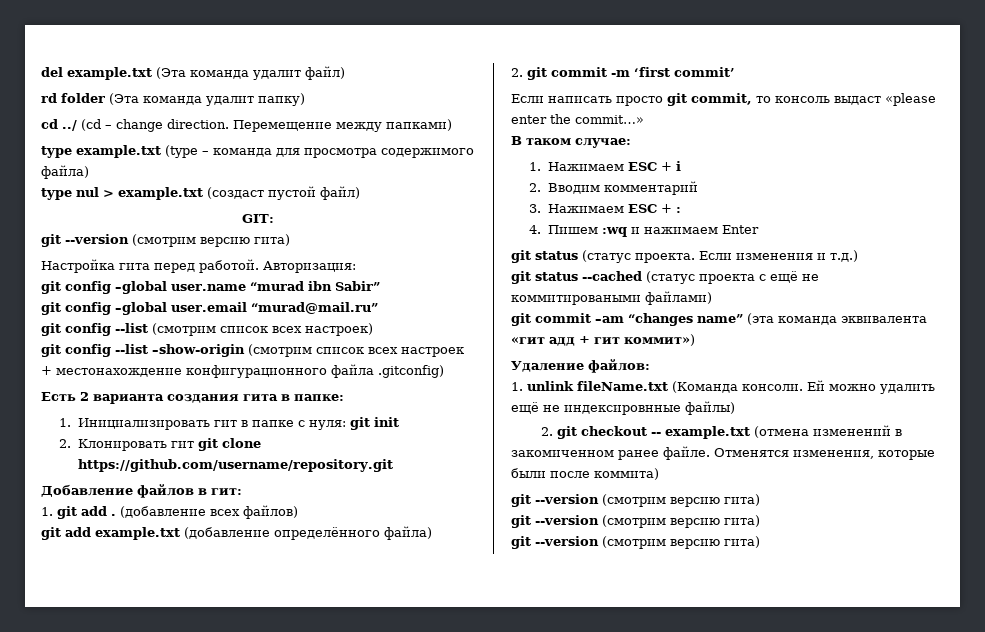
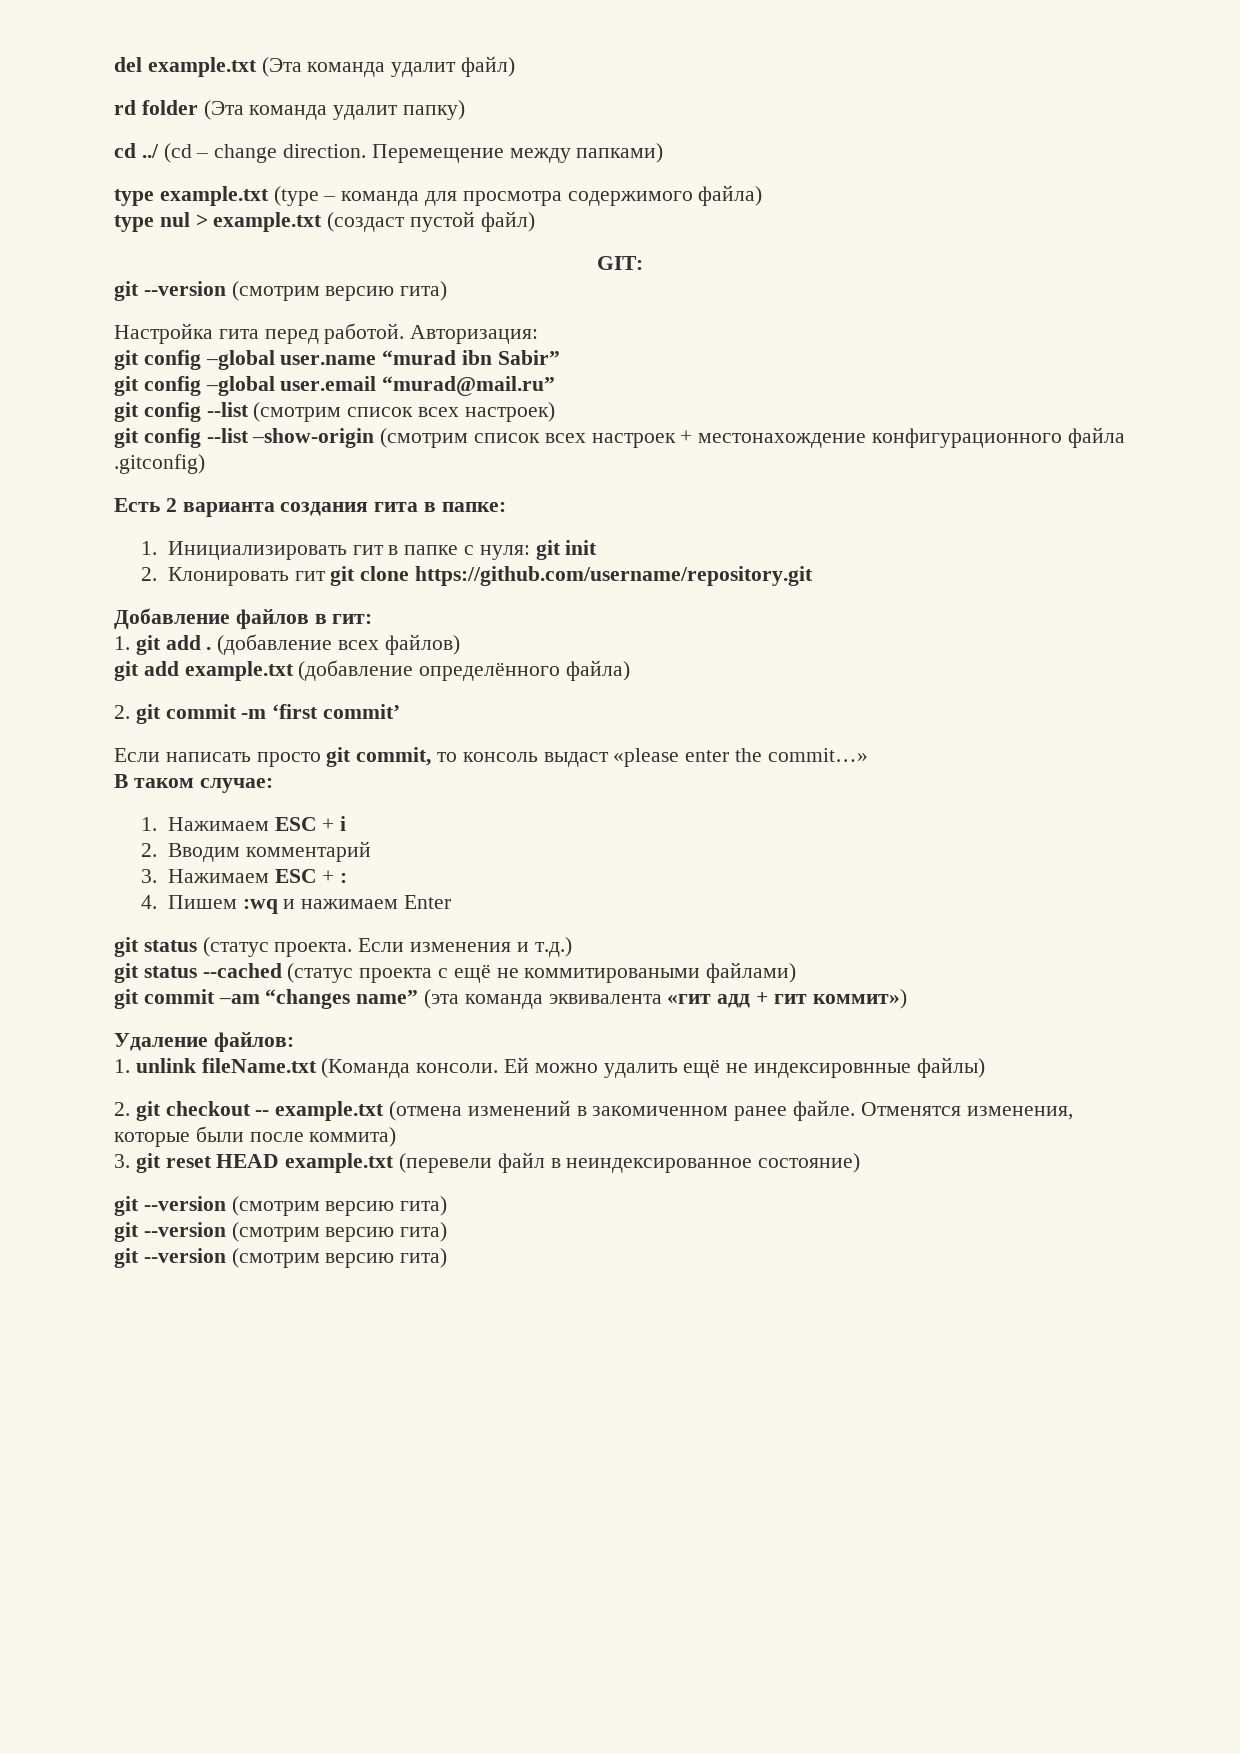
(659, 474) none -> [114,1152,861,1173] // 3. git reset HEAD example.txt (перевели файл в неиндексированное состояние)

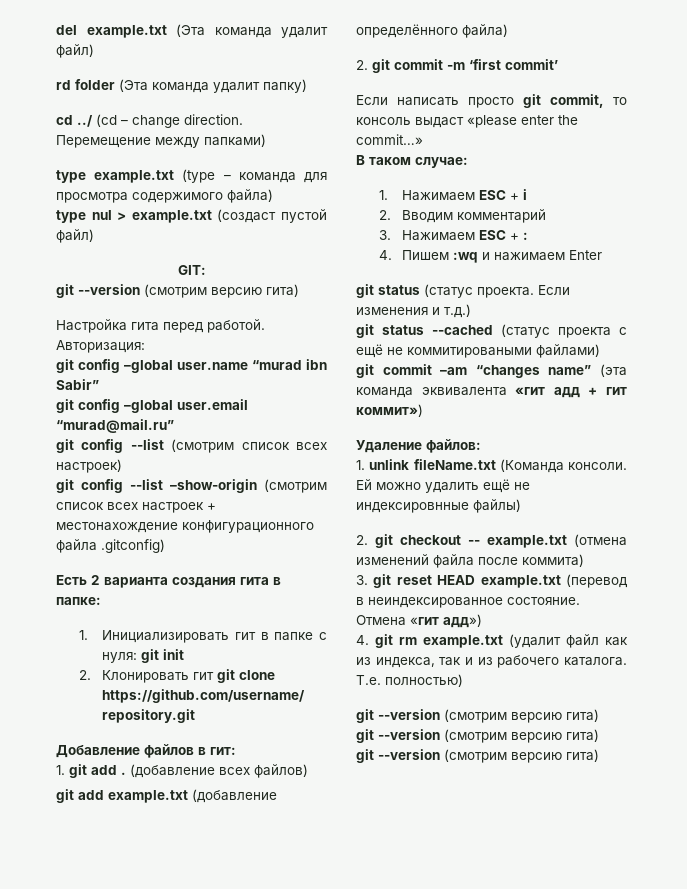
[576,1100,1073,1121] [114,1126,244,1147] в закомиченном ранее файле. Отменятся изменения, которые были -> [433,554,474,568] файла
[399,1152,861,1173] (перевели файл в неиндексированное состояние) -> [566,574,628,588] [356,597,580,608] [356,614,482,628] [356,634,628,648] [356,655,627,668] [356,674,463,687] (перевод в неиндексированное состояние. Отмена «гит адд») // 4. git rm example.txt (удалит файл как из индекса, так и из рабочего каталога. Т.е. полностью)

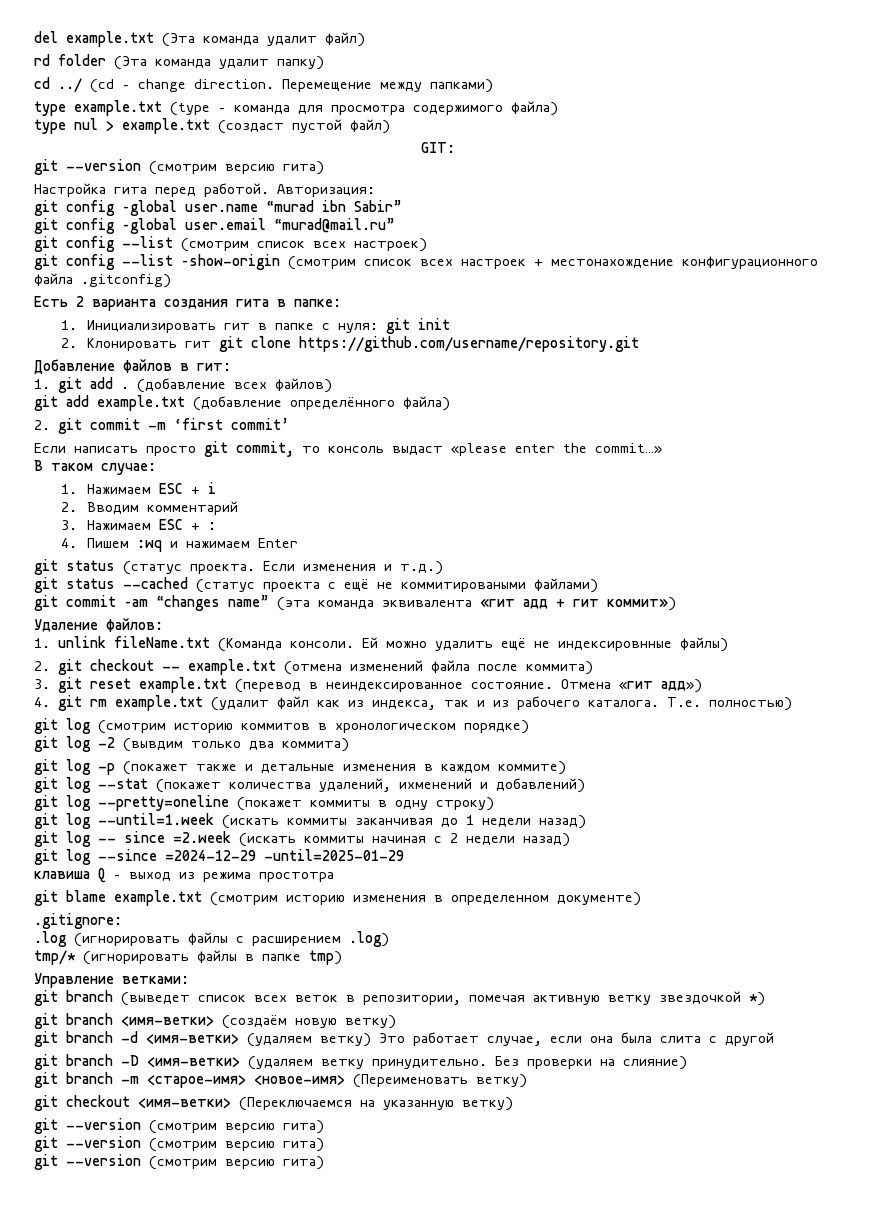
[437,575,476,585] HEAD -> (131, 683) none
(463, 680) none -> [34,718,529,734] [34,736,349,752] [34,759,566,775] [34,777,585,793] [34,795,494,811] [34,813,586,829] [34,831,570,847] [34,849,404,865] [34,868,334,883] [34,890,641,906] [34,913,122,929] [34,931,389,947] [34,950,342,965] [34,973,189,988] [34,990,765,1006] [34,1013,396,1029] [34,1031,774,1047] [34,1054,687,1070] [34,1072,527,1088] [34,1095,513,1111] // git log (смотрим историю коммитов в хронологическом порядке) // git log -2 (вывдим только два коммита) // git log -p (покажет также и детальные изменения в каждом коммите) // git log --stat (покажет количества удалений, ихменений и добавлений) // git log --pretty=oneline (покажет коммиты в одну строку) // git log --until=1.week (искать коммиты заканчивая до 1 недели назад) // git log -- since =2.week (искать коммиты начиная с 2 недели назад) // git log --since =2024-12-29 -until=2025-01-29 // клавиша Q – выход из режима простотра // git blame example.txt (смотрим историю изменения в определенном документе) // .gitignore: // .log (игнорировать файлы с расширением .log) // tmp/* (игнорировать файлы в папке tmp) // Управление ветками: // git branch (выведет список всех веток в репозитории, помечая активную ветку звездочкой *) // git branch <имя-ветки> (создаём новую ветку) // git branch -d <имя-ветки> (удаляем ветку) Это работает случае, если она была слита с другой // git branch -D <имя-ветки> (удаляем ветку принудительно. Без проверки на слияние) // git branch -m <старое-имя> <новое-имя> (Переименовать ветку) // git checkout <имя-ветки> (Переключаемся на указанную ветку)

